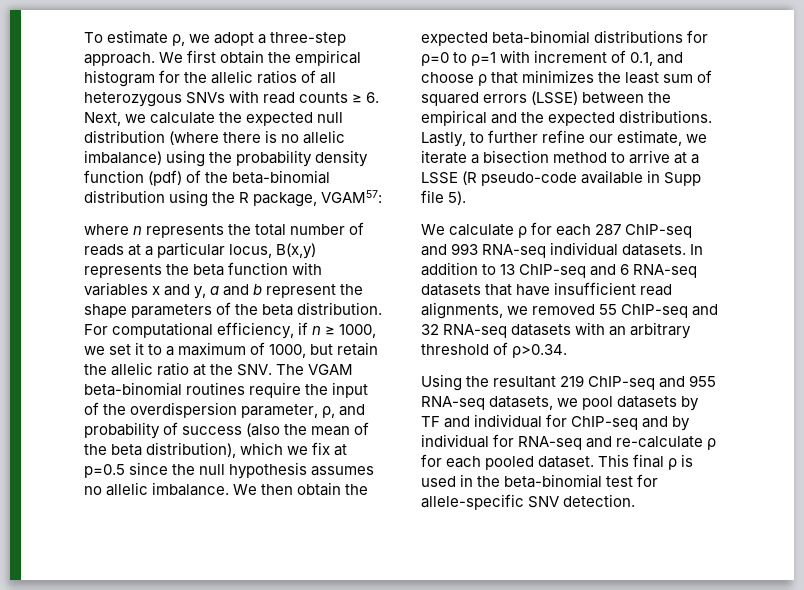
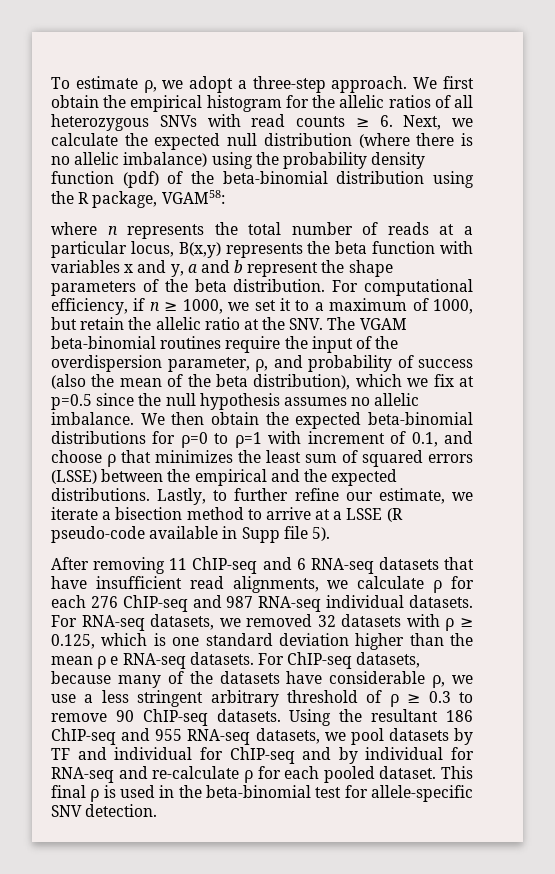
[321,190,383,203] VGAM57: -> [161,190,225,204] VGAM58:
[421,222,693,238] [421,242,704,258] [421,262,516,276] We calculate ρ for each 287 ChIP-seq and 993 RNA-seq individual datasets. In addition to 13 -> [51,557,188,574] After removing 11
[532,304,719,318] [421,322,692,339] [421,342,568,358] removed 55 ChIP-seq and 32 RNA-seq datasets with an arbitrary threshold of ρ>0.34. // -> [357,576,474,593] [51,595,473,612] [51,614,473,631] [51,633,473,650] [51,652,421,669] [51,671,473,688] [51,690,473,707] [51,709,281,726] calculate ρ for each 276 ChIP-seq and 987 RNA-seq individual datasets. For RNA-seq datasets, we removed 32 datasets with ρ ≥ 0.125, which is one standard deviation higher than the mean ρ e RNA-seq datasets. For ChIP-seq datasets, because many of the datasets have considerable ρ, we use a less stringent arbitrary threshold of ρ ≥ 0.3 to remove 90 ChIP-seq datasets.
[560,375,585,387] 219 -> [445,710,473,722] 186

